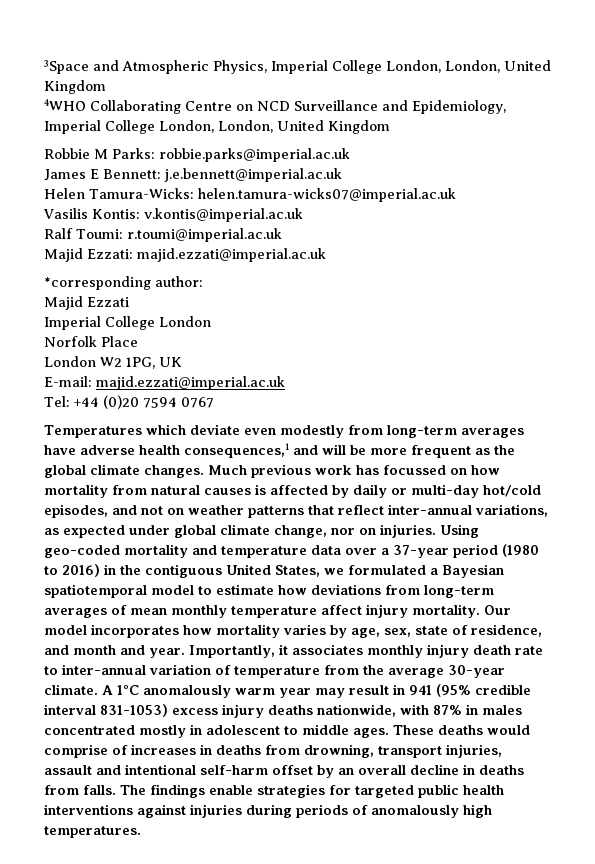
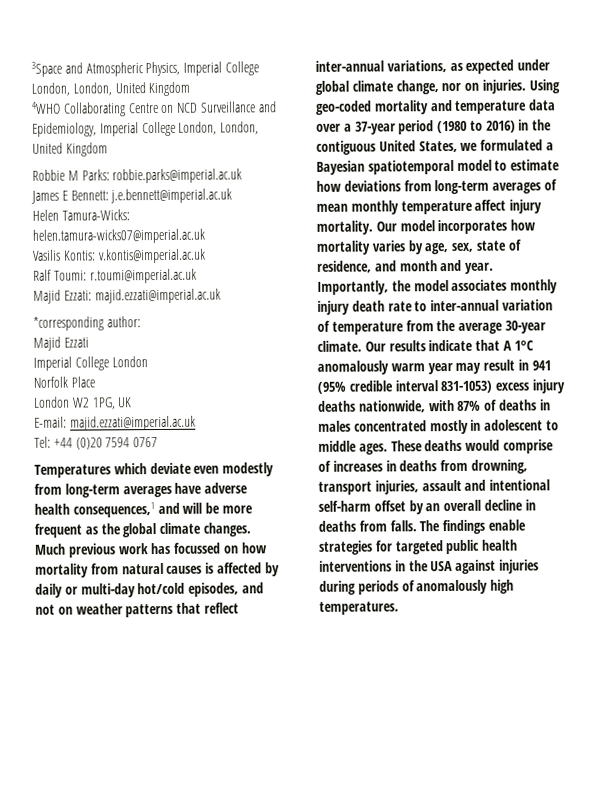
[279,644,288,655] it -> [391,280,449,292] the model
(98, 689) none -> [364,339,501,352] Our results indicate that
(462, 710) none -> [484,399,537,411] of deaths
(133, 809) none -> [394,560,454,572] in the USA

